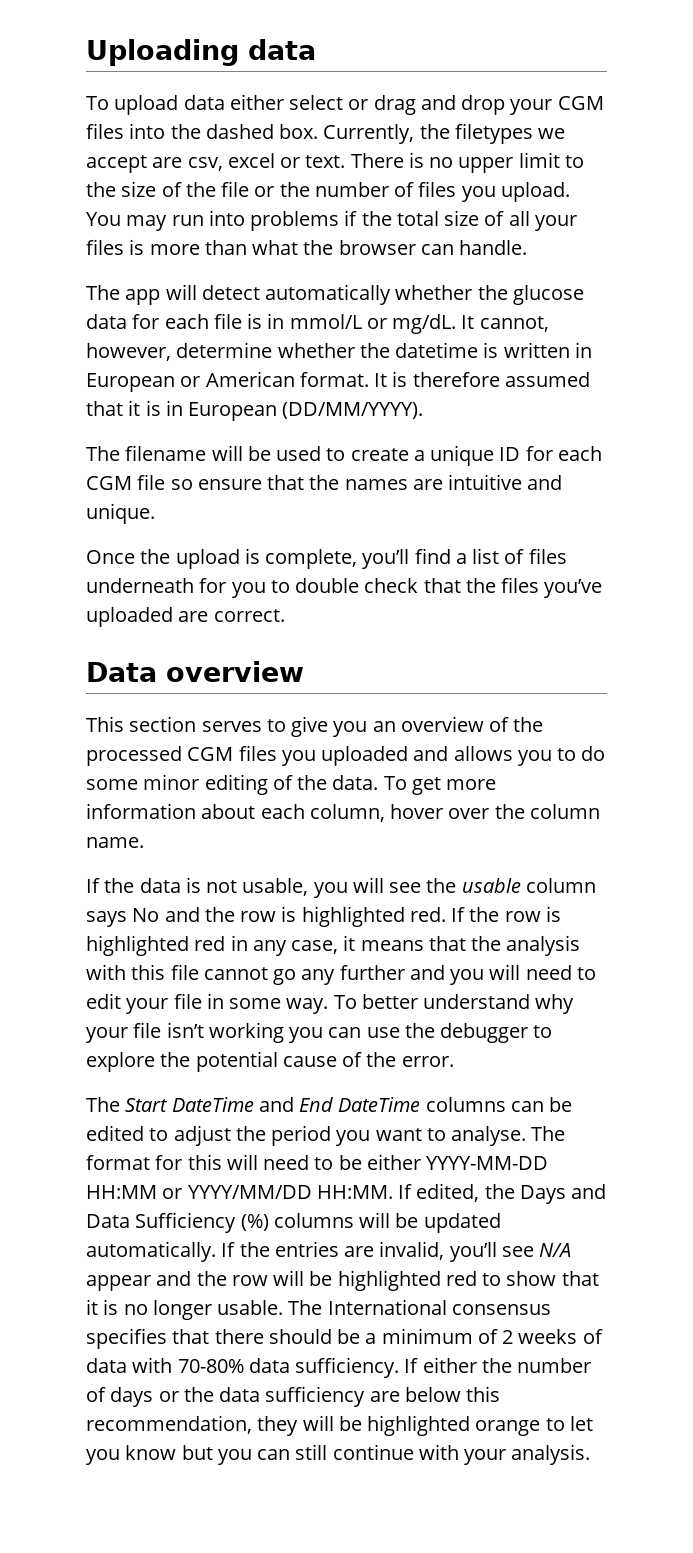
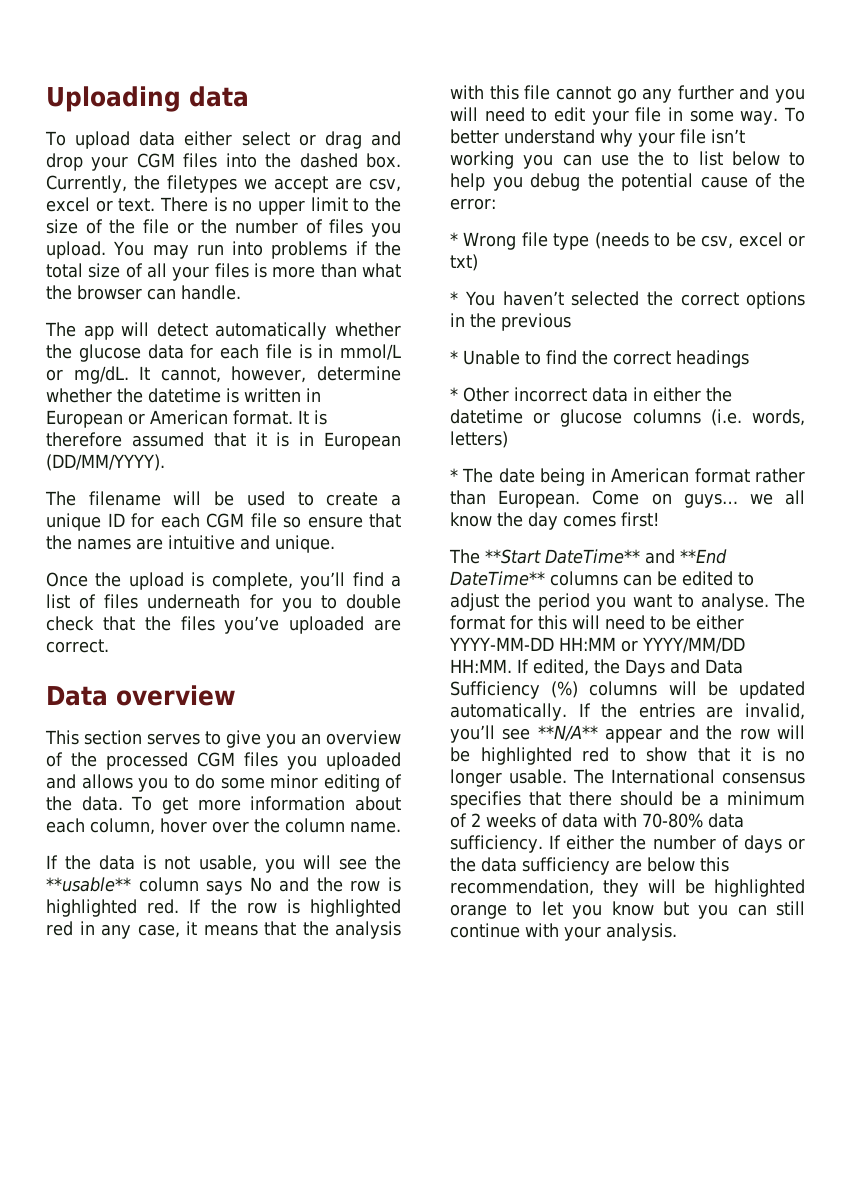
[461,878,521,893] usable -> [46,877,131,892] **usable**
[440,1023,553,1043] [86,1052,155,1072] debugger to explore -> [673,151,805,166] [450,173,581,191] to list below to help you debug
[401,1056,454,1067] [86,1097,421,1112] error. // The Start DateTime and End DateTime -> [450,198,496,210] [450,232,805,250] [450,254,478,271] [450,291,805,309] [450,313,571,331] [450,350,749,368] [450,387,732,402] [450,409,805,427] [450,431,508,448] [450,468,805,486] [450,490,805,508] [450,512,659,530] [449,549,727,564] [450,571,545,586] error: // * Wrong file type (needs to be csv, excel or txt) // * You haven’t selected the correct options in the previous // * Unable to find the correct headings // * Other incorrect data in either the datetime or glucose columns (i.e. words, letters) // * The date being in American format rather than European. Come on guys… we all know the day comes first! // The **Start DateTime** and **End DateTime**
[539,1243,572,1257] N/A -> [537,725,598,741] **N/A**

